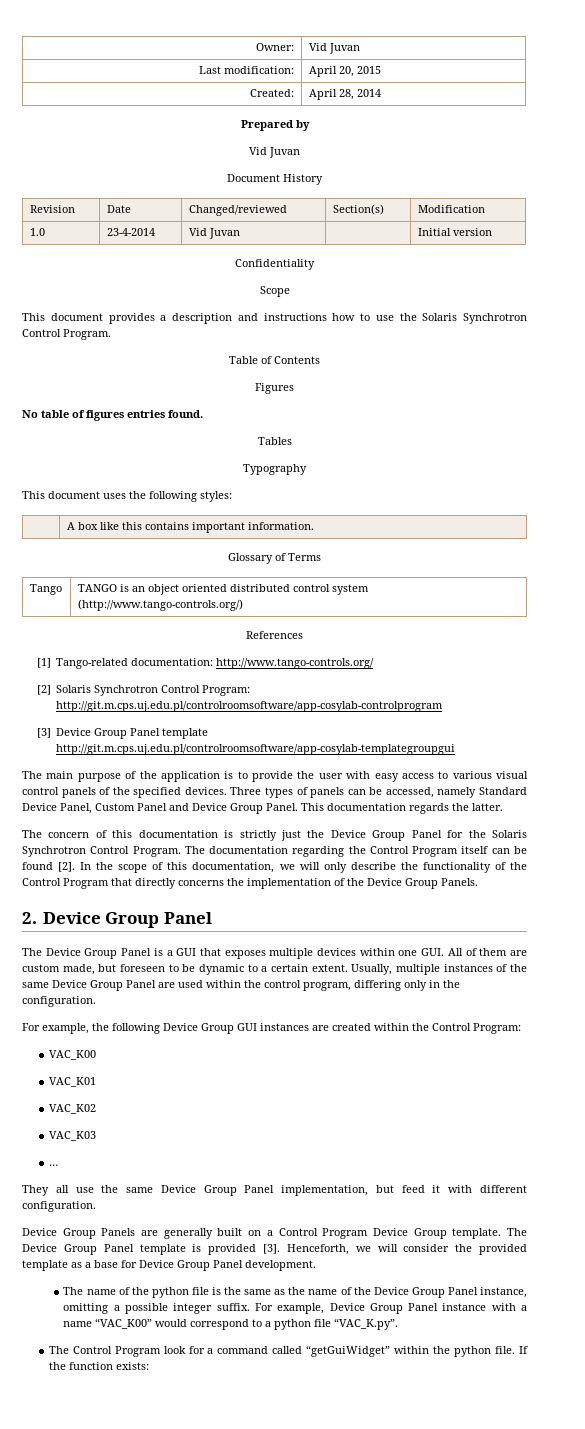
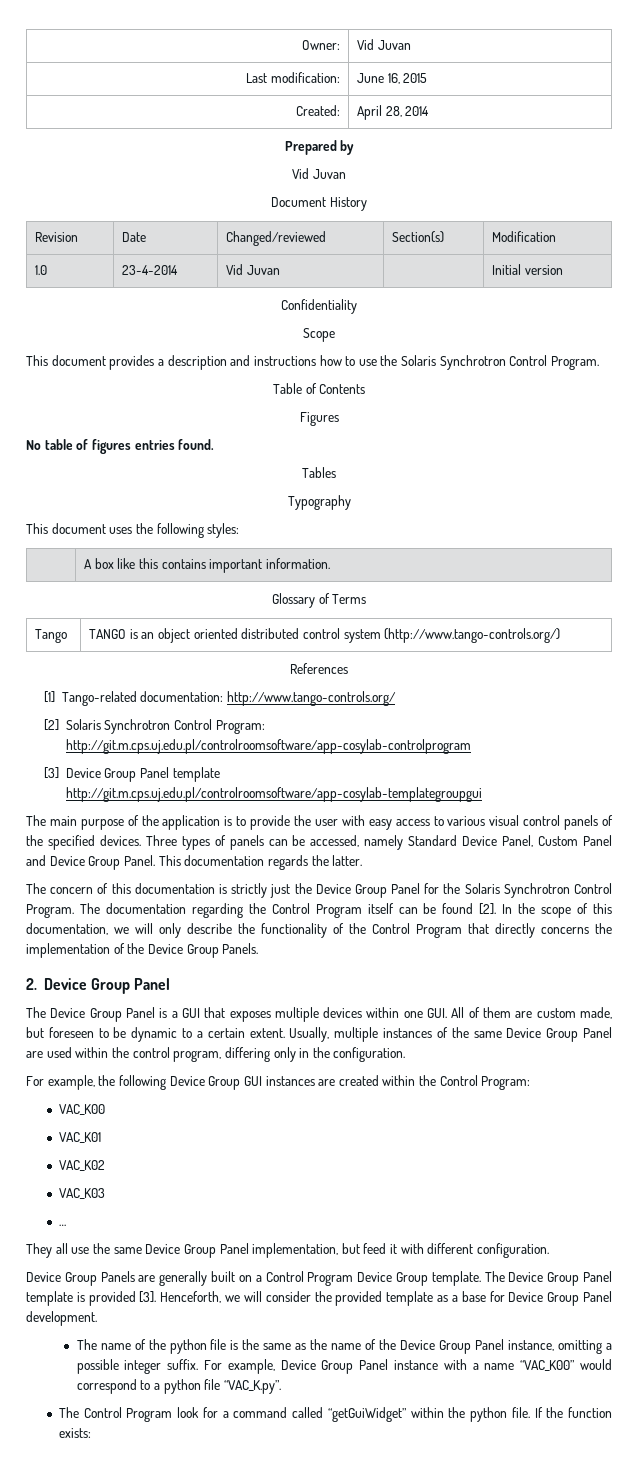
[308,66,354,77] April 20, -> [357,73,400,84] June 16,

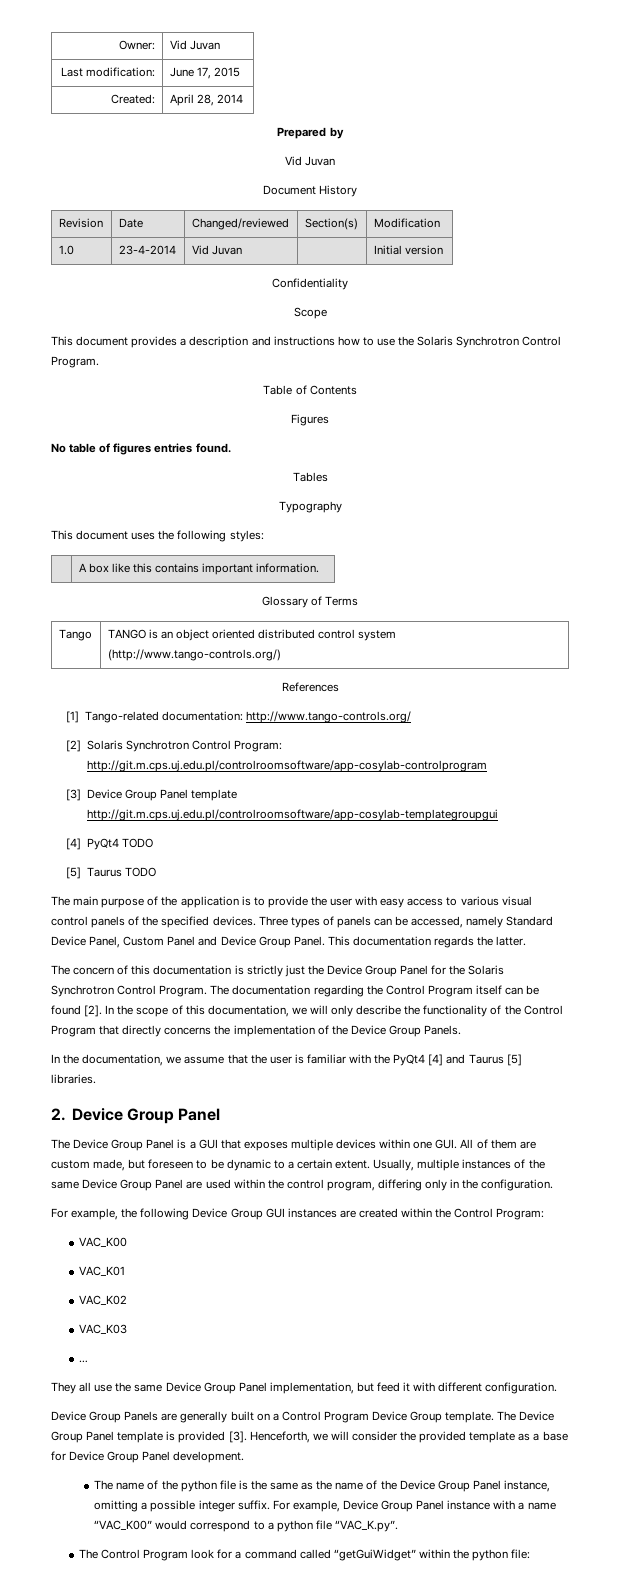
[387,73,400,84] 16, -> [196,67,211,79] 17,
(482, 794) none -> [66,838,154,850] [66,867,157,879] // [4] PyQt4 TODO // [5] Taurus TODO
(259, 948) none -> [51,1054,522,1066] [51,1074,96,1084] // In the documentation, we assume that the user is familiar with the PyQt4 [4] and Taurus [5] libraries.
[511,1407,612,1418] [58,1428,91,1438] file. If the function exists: -> [511,1549,531,1559] file:

